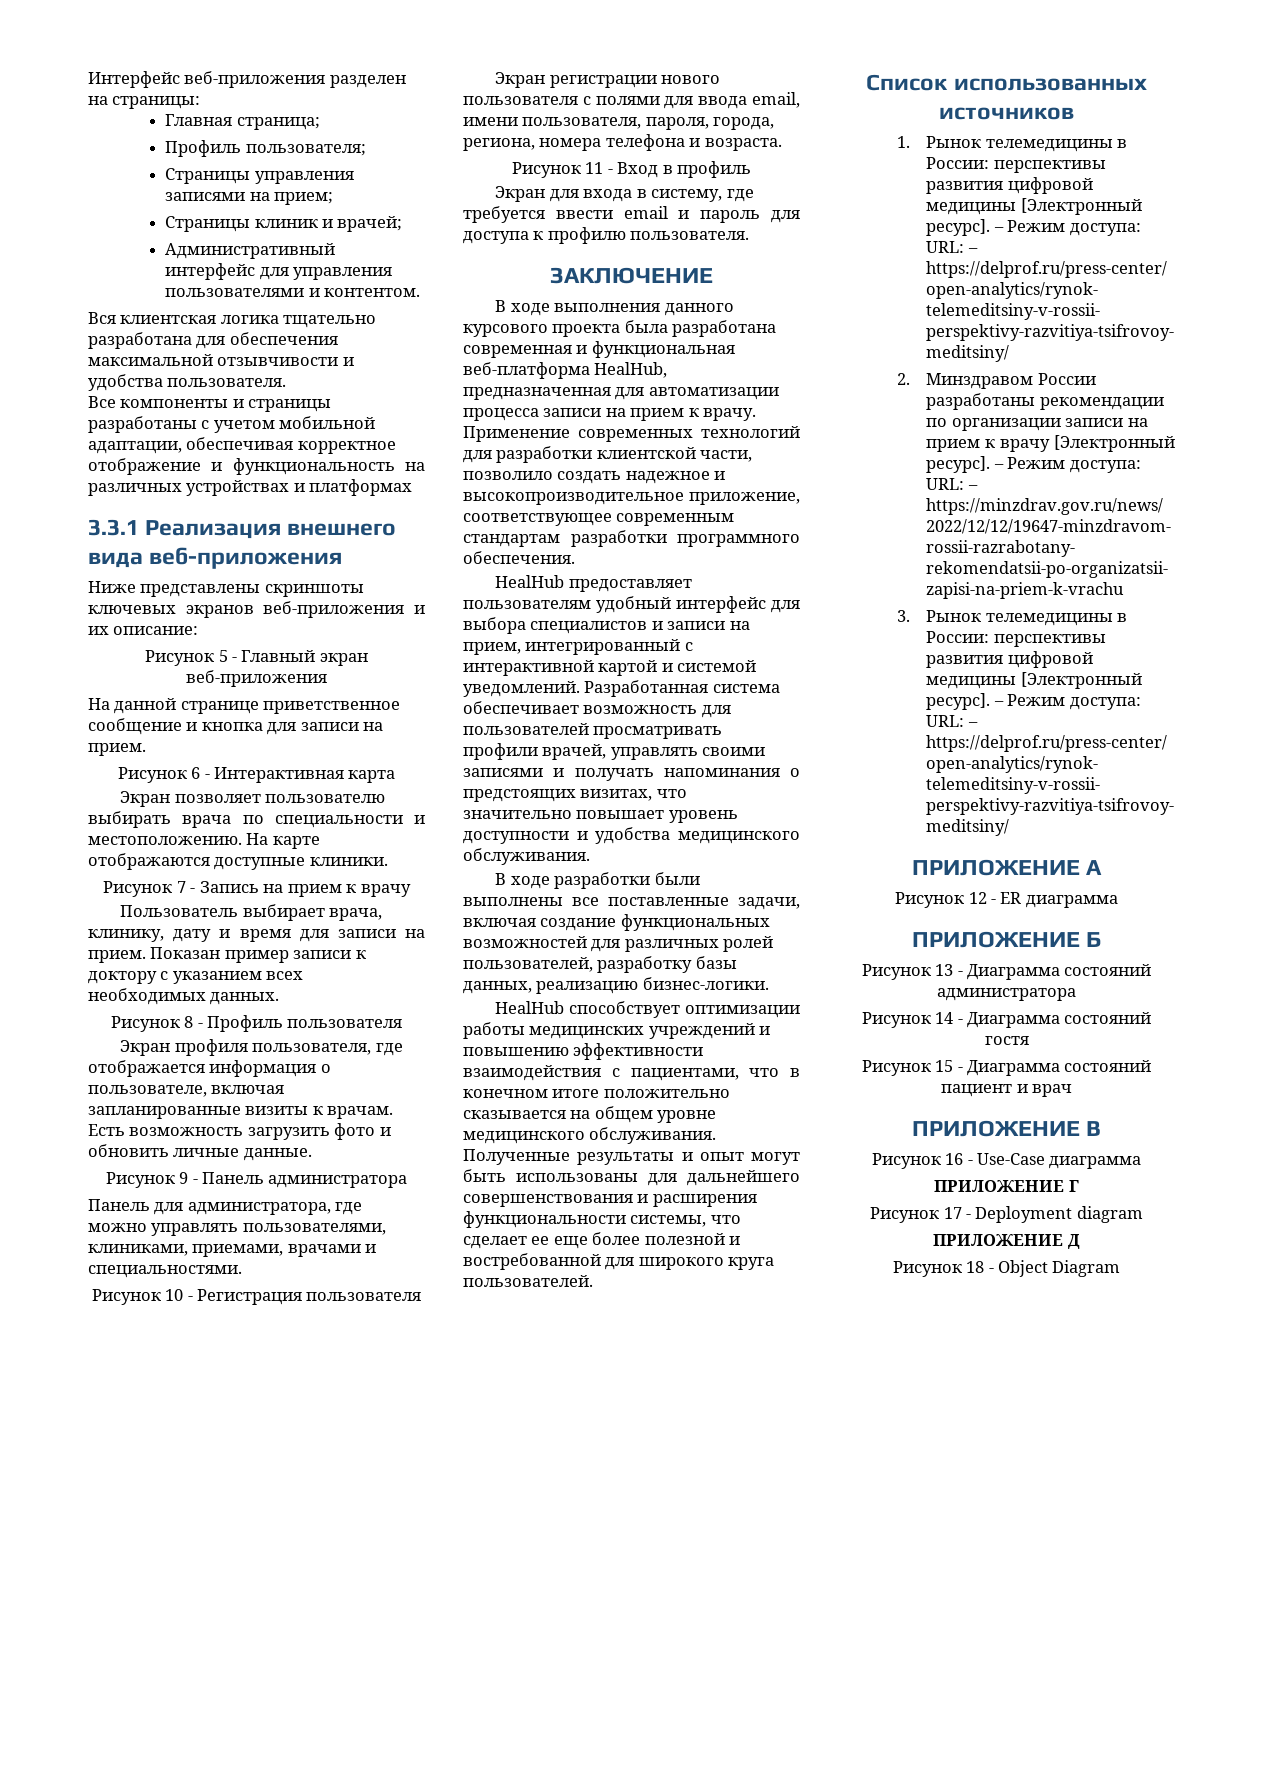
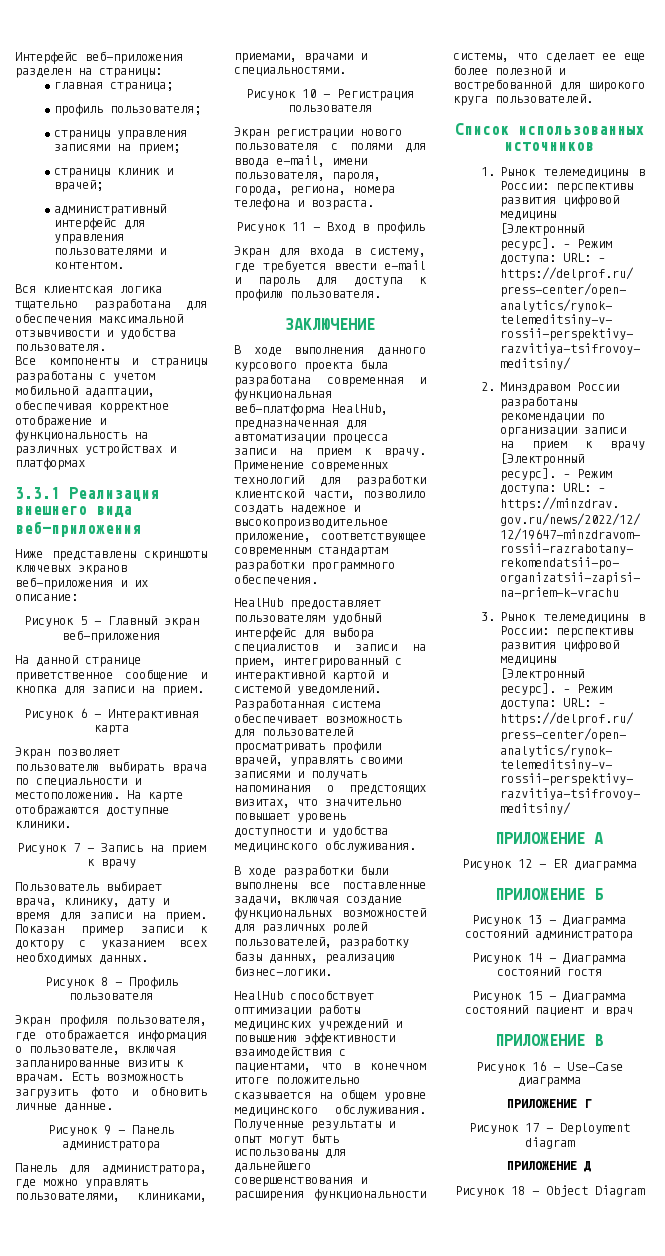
[165,114,233,126] Главная -> [54,82,104,89] главная
[165,140,242,157] Профиль -> [54,104,104,116] профиль
[165,168,251,184] Страницы -> [54,130,111,140] страницы
[165,216,251,232] Страницы -> [54,168,111,178] страницы
[165,243,336,259] Административный -> [54,204,167,216] административный
[752,92,800,108] email, -> [276,155,325,167] e-mail,
[623,206,668,219] email -> [384,260,426,270] e-mail

